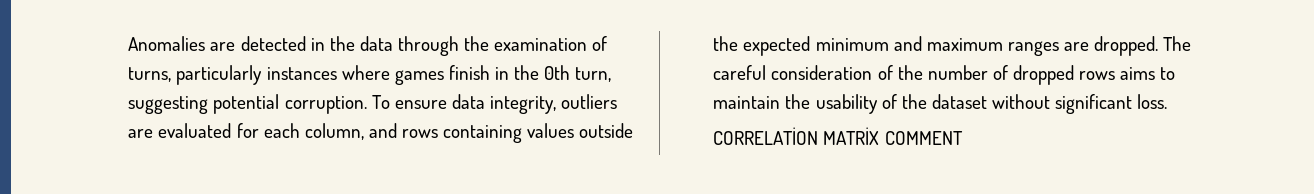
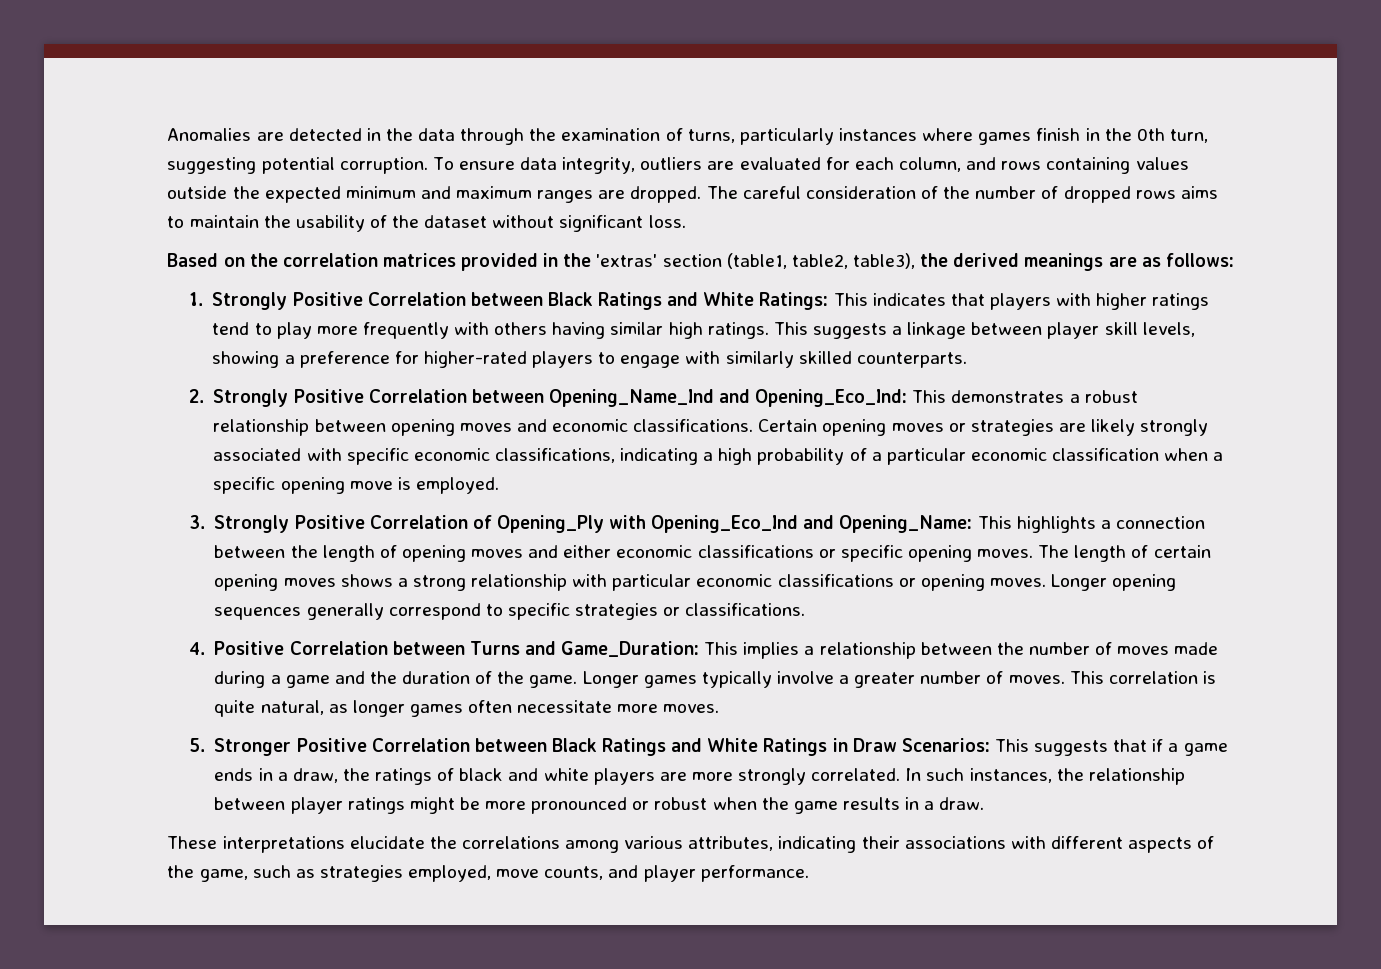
[713,127,963,145] CORRELATİON MATRİX COMMENT -> [167,253,1234,271] [188,292,1210,310] [212,322,1195,339] [212,351,967,368] [188,389,1138,407] [213,419,1209,436] [213,448,1224,465] [213,477,499,494] [188,515,1205,533] [214,545,1211,562] [214,574,1177,591] [214,603,806,620] [188,641,1219,659] [214,671,1216,688] [214,700,720,717] [188,738,1228,756] [214,768,1185,785] [214,797,985,814] [167,836,1215,853] [167,865,809,882] Based on the correlation matrices provided in the 'extras' section (table1, table2, table3), the derived meanings are as follows: // 1. Strongly Positive Correlation between Black Ratings and White Ratings: This indicates that players with higher ratings tend to play more frequently with others having similar high ratings. This suggests a linkage between player skill levels, showing a preference for higher-rated players to engage with similarly skilled counterparts. // 2. Strongly Positive Correlation between Opening_Name_Ind and Opening_Eco_Ind: This demonstrates a robust relationship between opening moves and economic classifications. Certain opening moves or strategies are likely strongly associated with specific economic classifications, indicating a high probability of a particular economic classification when a specific opening move is employed. // 3. Strongly Positive Correlation of Opening_Ply with Opening_Eco_Ind and Opening_Name: This highlights a connection between the length of opening moves and either economic classifications or specific opening moves. The length of certain opening moves shows a strong relationship with particular economic classifications or opening moves. Longer opening sequences generally correspond to specific strategies or classifications. // 4. Positive Correlation between Turns and Game_Duration: This implies a relationship between the number of moves made during a game and the duration of the game. Longer games typically involve a greater number of moves. This correlation is quite natural, as longer games often necessitate more moves. // 5. Stronger Positive Correlation between Black Ratings and White Ratings in Draw Scenarios: This suggests that if a game ends in a draw, the ratings of black and white players are more strongly correlated. In such instances, the relationship between player ratings might be more pronounced or robust when the game results in a draw. // These interpretations elucidate the correlations among various attributes, indicating their associations with different aspects of the game, such as strategies employed, move counts, and player performance.

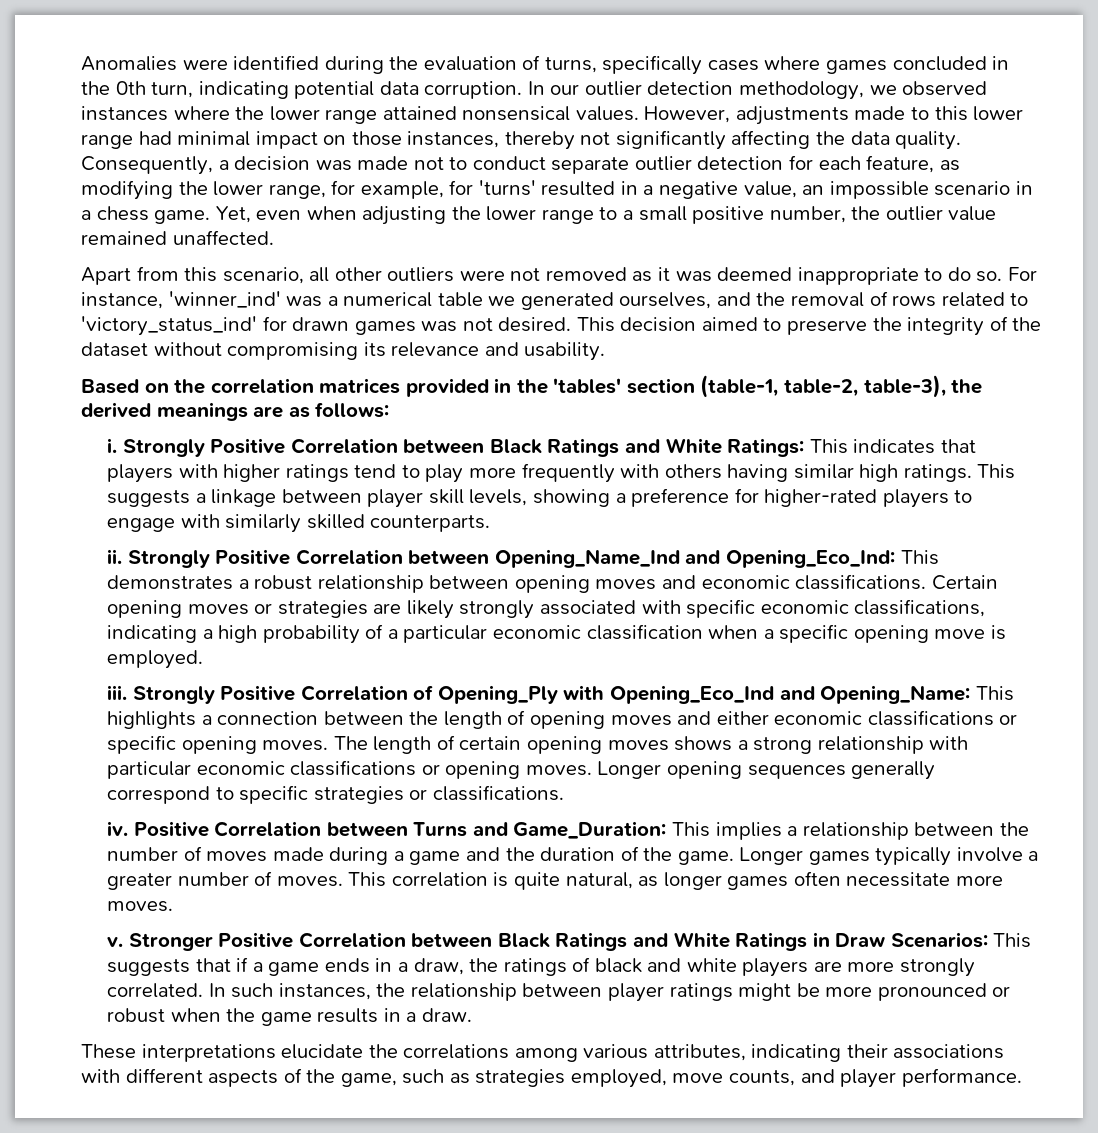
[256,128,917,145] are detected in the data through the examination of turns, particularly instances -> [182,55,759,75] were identified during the evaluation of turns, specifically cases
[1036,128,1081,141] finish -> [892,56,987,71] concluded
[167,157,1189,174] [167,186,1218,203] [167,215,686,232] suggesting potential corruption. To ensure data integrity, outliers are evaluated for each column, and rows containing values outside the expected minimum and maximum ranges are dropped. The careful consideration of the number of dropped rows aims to maintain the usability of the dataset without significant loss. -> [198,81,988,100] [81,106,1024,125] [81,130,962,150] [81,155,960,175] [81,180,1033,200] [81,206,997,225] [81,230,274,245] [81,266,1037,285] [81,291,1029,310] [81,316,1042,336] [81,342,606,361] indicating potential data corruption. In our outlier detection methodology, we observed instances where the lower range attained nonsensical values. However, adjustments made to this lower range had minimal impact on those instances, thereby not significantly affecting the data quality. Consequently, a decision was made not to conduct separate outlier detection for each feature, as modifying the lower range, for example, for 'turns' resulted in a negative value, an impossible scenario in a chess game. Yet, even when adjusting the lower range to a small positive number, the outlier value remained unaffected. // Apart from this scenario, all other outliers were not removed as it was deemed inappropriate to do so. For instance, 'winner_ind' was a numerical table we generated ourselves, and the removal of rows related to 'victory_status_ind' for drawn games was not desired. This decision aimed to preserve the integrity of the dataset without compromising its relevance and usability.
[596,253,915,269] 'extras' section (table1, table2, table3), -> [553,375,946,398] 'tables' section (table-1, table-2, table-3),
[188,292,203,306] 1. -> [107,438,118,453] i.
[188,389,204,403] 2. -> [107,549,123,564] ii.
[188,515,205,529] 3. -> [107,685,128,700] iii.
[188,642,205,655] 4. -> [107,821,129,836] iv.
[188,738,205,752] 5. -> [107,937,124,947] v.

